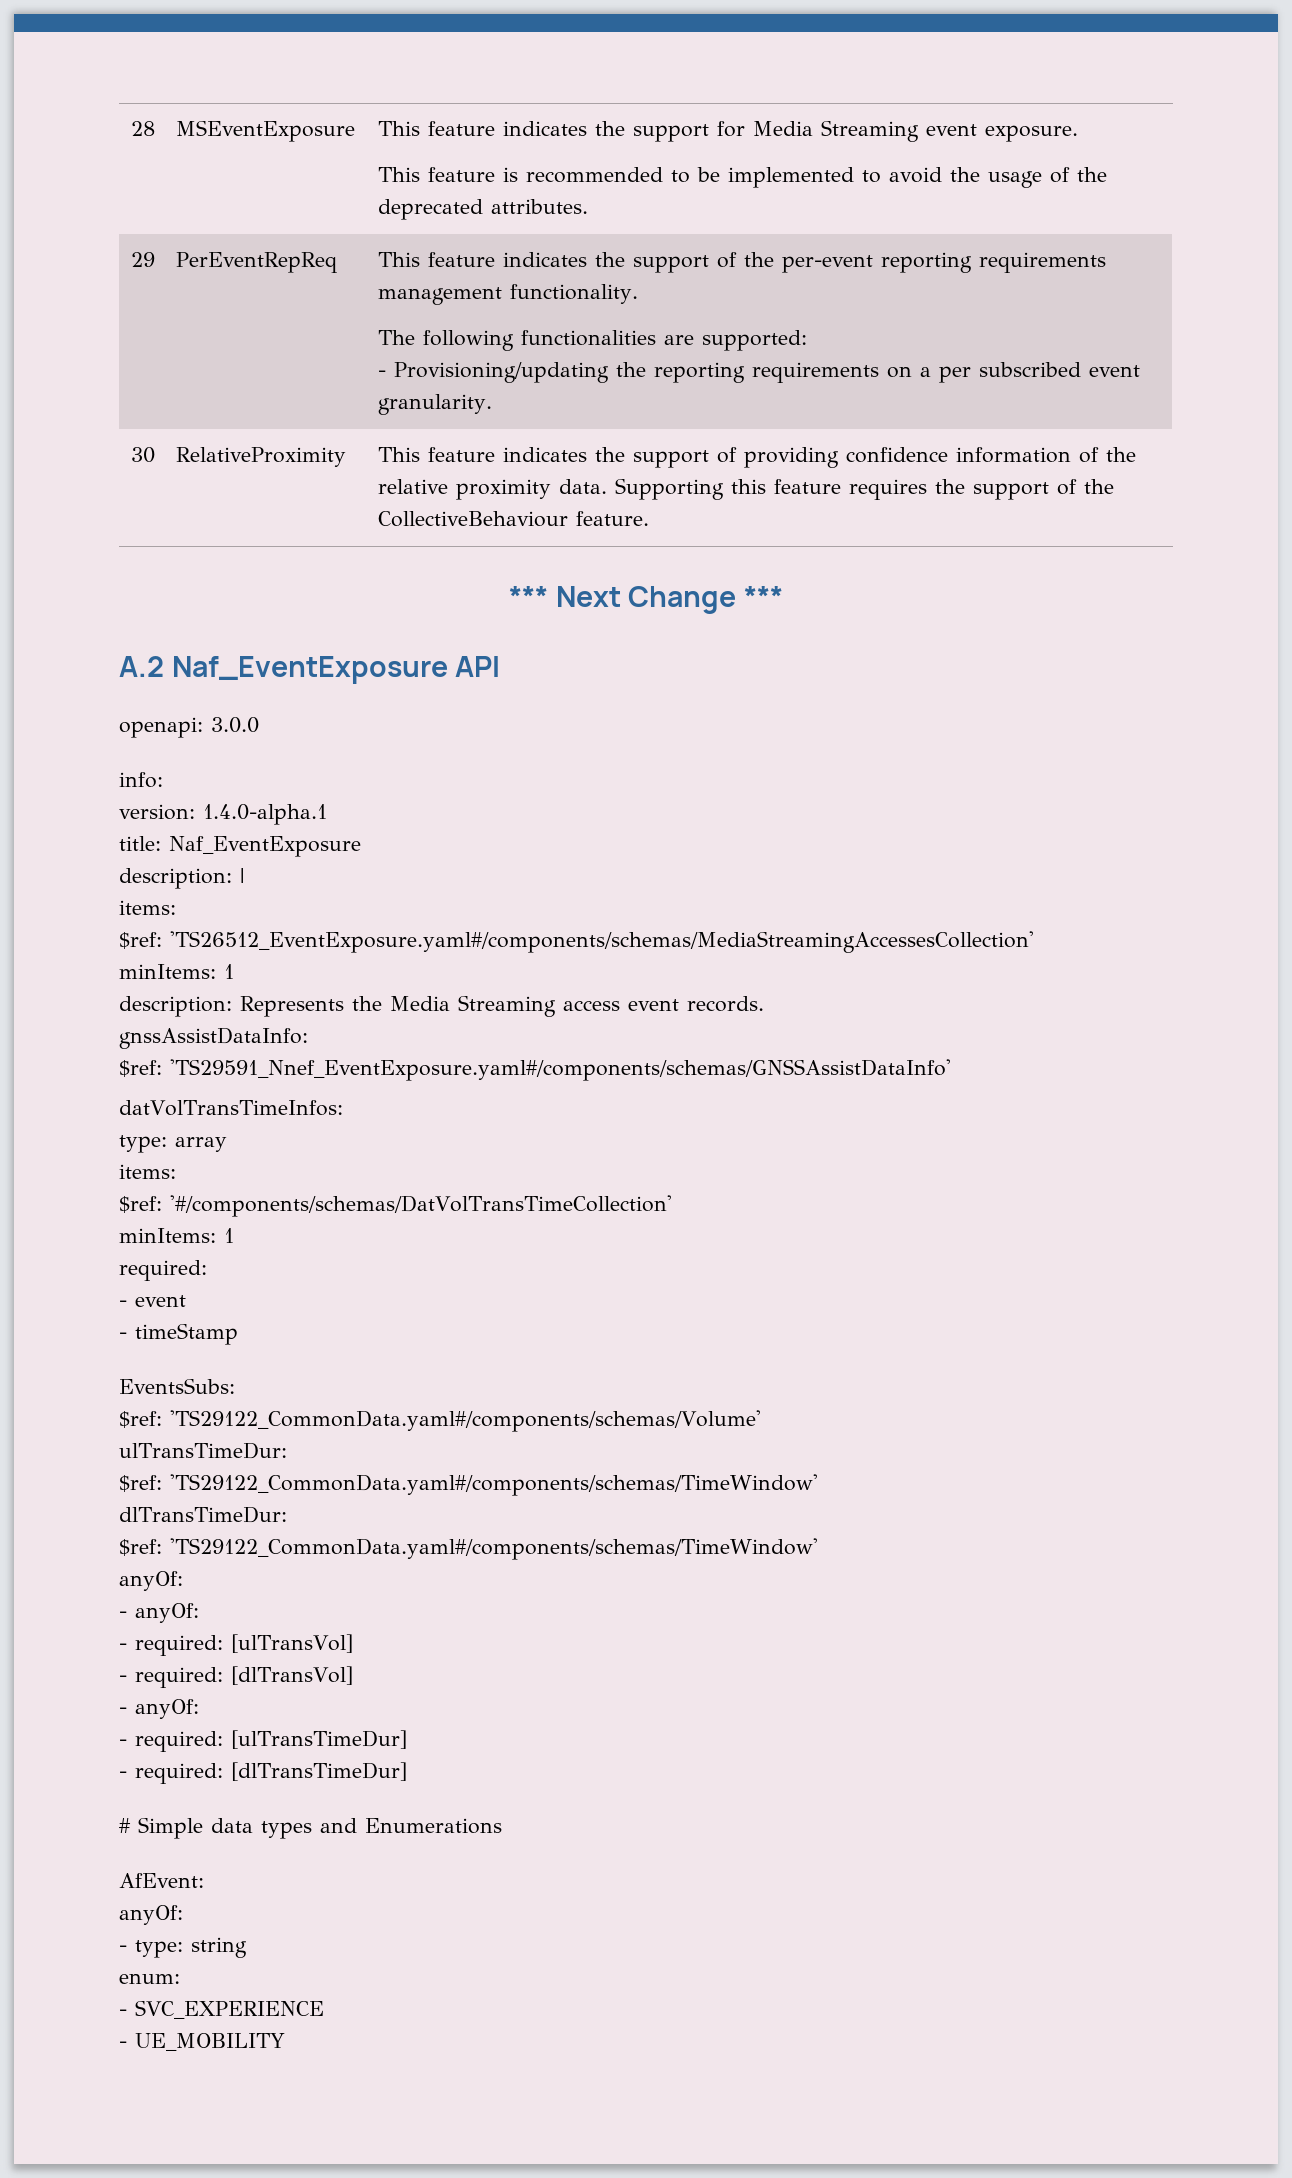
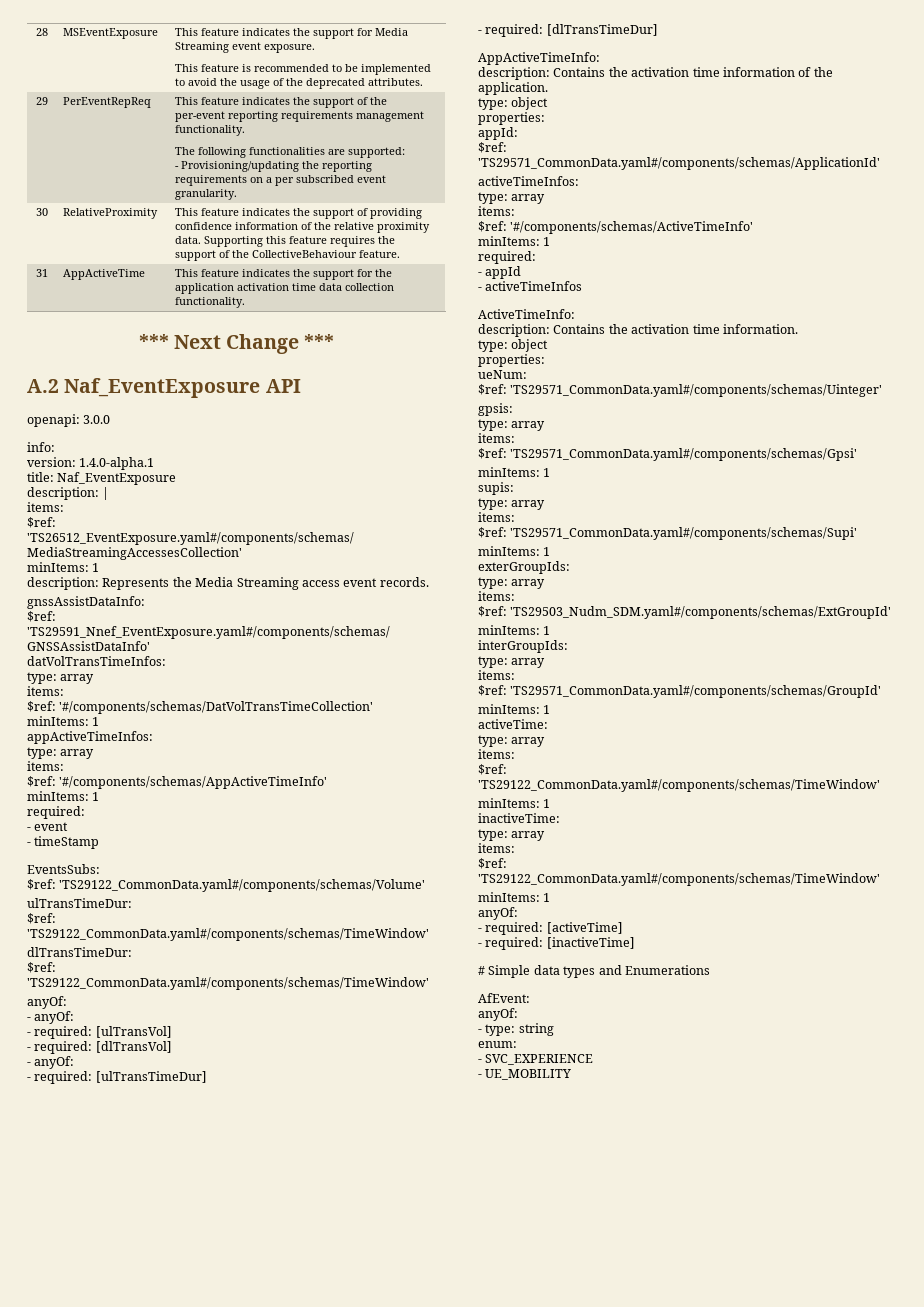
(649, 518) none -> [35,269,48,277] [62,269,145,280] [174,269,392,280] [174,283,394,294] [174,297,245,308] // 31 | AppActiveTime | This feature indicates the support for the application activation time data collection functionality.
(234, 1235) none -> [27,731,153,744] [27,747,95,759] [27,761,64,771] [27,776,328,789] [27,791,100,801] // appActiveTimeInfos: // type: array // items: // $ref: '#/components/schemas/AppActiveTimeInfo' // minItems: 1
(407, 1771) none -> [478,52,600,65] [478,67,833,80] [478,82,548,95] [478,97,549,110] [478,112,545,125] [478,127,518,140] [478,142,507,153] [478,157,880,170] [478,176,579,186] [478,192,546,204] [478,206,515,216] [478,221,754,234] [478,236,551,246] [478,251,536,264] [478,266,522,279] [478,281,583,291] [478,309,575,319] [478,324,798,337] [478,339,549,352] [478,354,545,367] [478,370,527,379] [478,384,883,397] [478,403,513,416] [478,419,546,431] [478,433,515,443] [478,448,858,461] [478,467,551,477] [478,482,514,495] [478,498,546,510] [478,512,515,522] [478,527,858,540] [478,546,551,556] [478,561,570,574] [478,577,546,589] [478,591,515,601] [478,606,892,619] [478,625,551,635] [478,640,568,653] [478,656,546,668] [478,670,515,680] [478,685,882,698] [478,704,551,714] [478,719,548,729] [478,735,546,747] [478,749,515,759] [478,764,507,775] [478,779,880,792] [478,798,551,808] [478,813,560,823] [478,829,546,841] [478,843,515,853] [478,858,507,869] [478,873,880,886] [478,892,551,902] [478,907,518,920] [478,922,623,935] [478,937,635,950] // AppActiveTimeInfo: // description: Contains the activation time information of the application. // type: object // properties: // appId: // $ref: 'TS29571_CommonData.yaml#/components/schemas/ApplicationId' // activeTimeInfos: // type: array // items: // $ref: '#/components/schemas/ActiveTimeInfo' // minItems: 1 // required: // - appId // - activeTimeInfos // ActiveTimeInfo: // description: Contains the activation time information. // type: object // properties: // ueNum: // $ref: 'TS29571_CommonData.yaml#/components/schemas/Uinteger' // gpsis: // type: array // items: // $ref: 'TS29571_CommonData.yaml#/components/schemas/Gpsi' // minItems: 1 // supis: // type: array // items: // $ref: 'TS29571_CommonData.yaml#/components/schemas/Supi' // minItems: 1 // exterGroupIds: // type: array // items: // $ref: 'TS29503_Nudm_SDM.yaml#/components/schemas/ExtGroupId' // minItems: 1 // interGroupIds: // type: array // items: // $ref: 'TS29571_CommonData.yaml#/components/schemas/GroupId' // minItems: 1 // activeTime: // type: array // items: // $ref: 'TS29122_CommonData.yaml#/components/schemas/TimeWindow' // minItems: 1 // inactiveTime: // type: array // items: // $ref: 'TS29122_CommonData.yaml#/components/schemas/TimeWindow' // minItems: 1 // anyOf: // - required: [activeTime] // - required: [inactiveTime]

